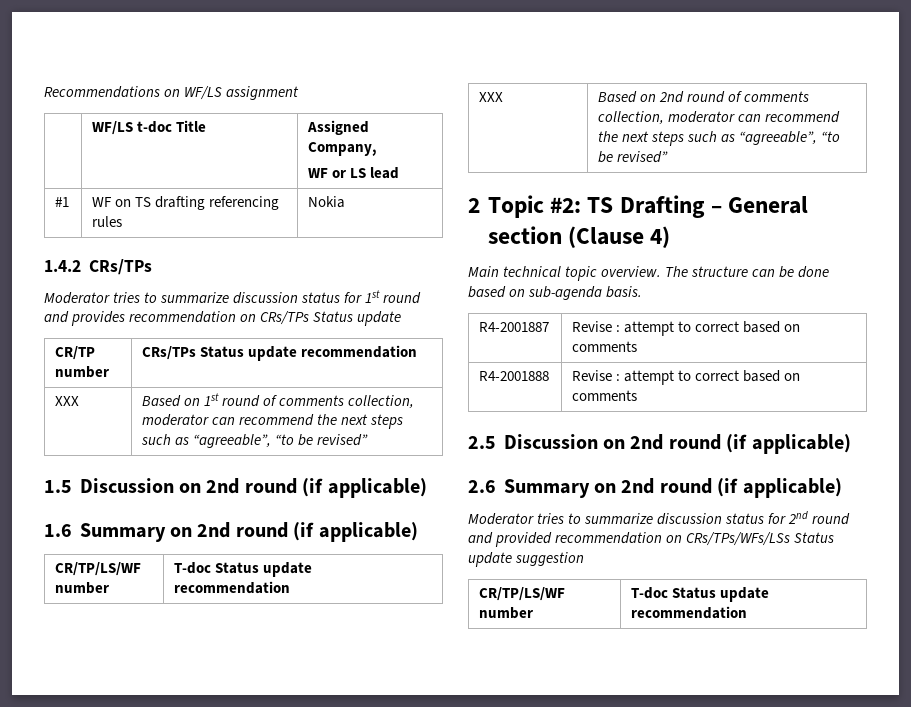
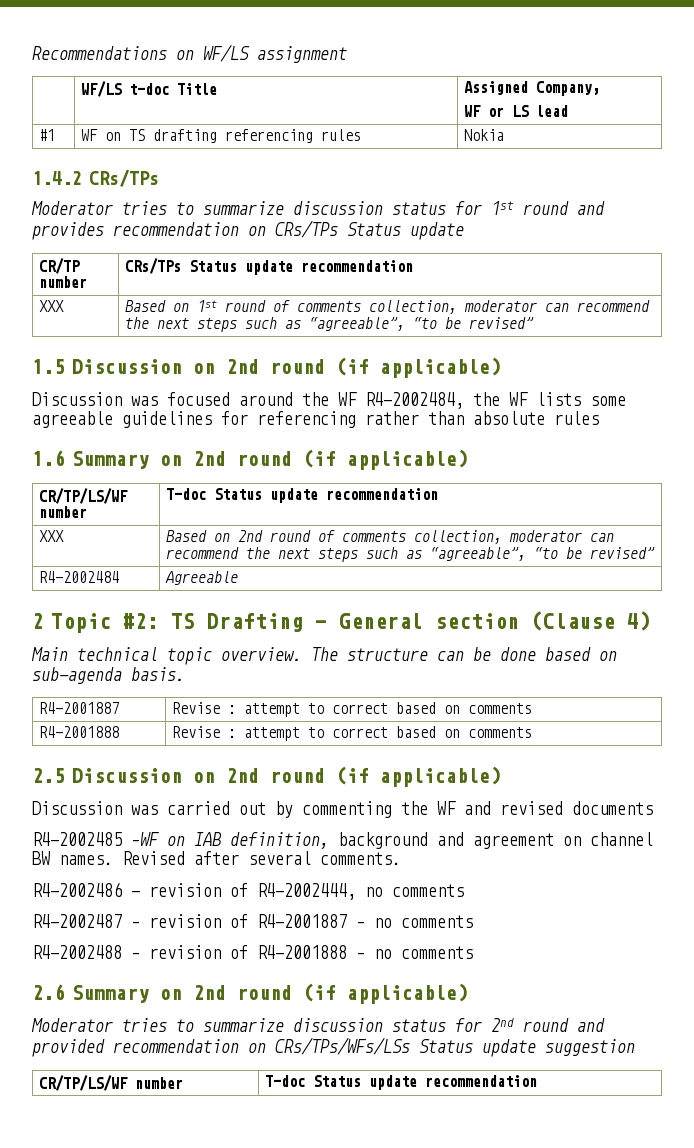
(427, 488) none -> [32,392,626,409] [32,411,599,428] // Discussion was focused around the WF R4-2002484, the WF lists some agreeable guidelines for referencing rather than absolute rules
(669, 157) none -> [38,571,119,583] [164,571,238,585] // R4-2002484 | Agreeable
(851, 444) none -> [32,801,653,818] [32,832,653,849] [32,851,401,865] [32,882,464,900] [32,914,473,928] [32,945,473,959] // Discussion was carried out by commenting the WF and revised documents // R4-2002485 –WF on IAB definition, background and agreement on channel BW names. Revised after several comments. // R4-2002486 - revision of R4-2002444, no comments // R4-2002487 – revision of R4-2001887 – no comments // R4-2002488 – revision of R4-2001888 – no comments

